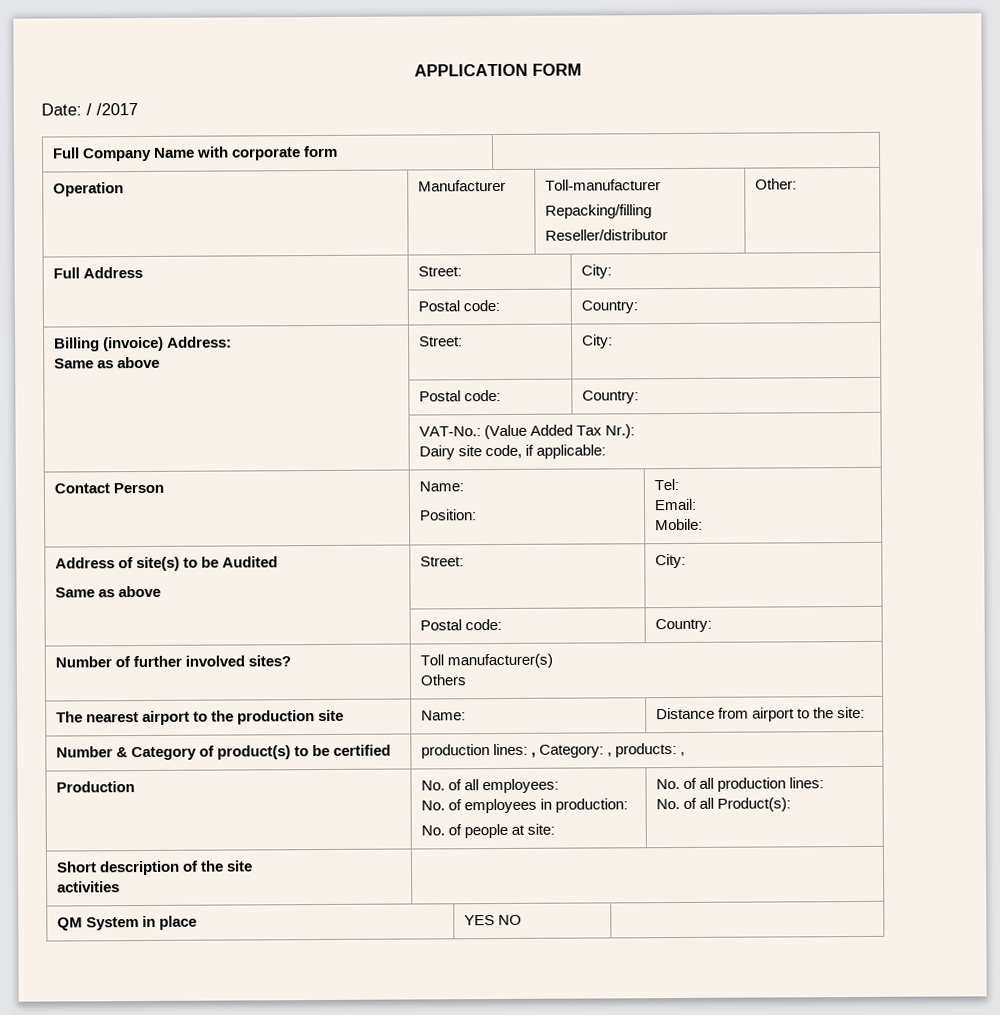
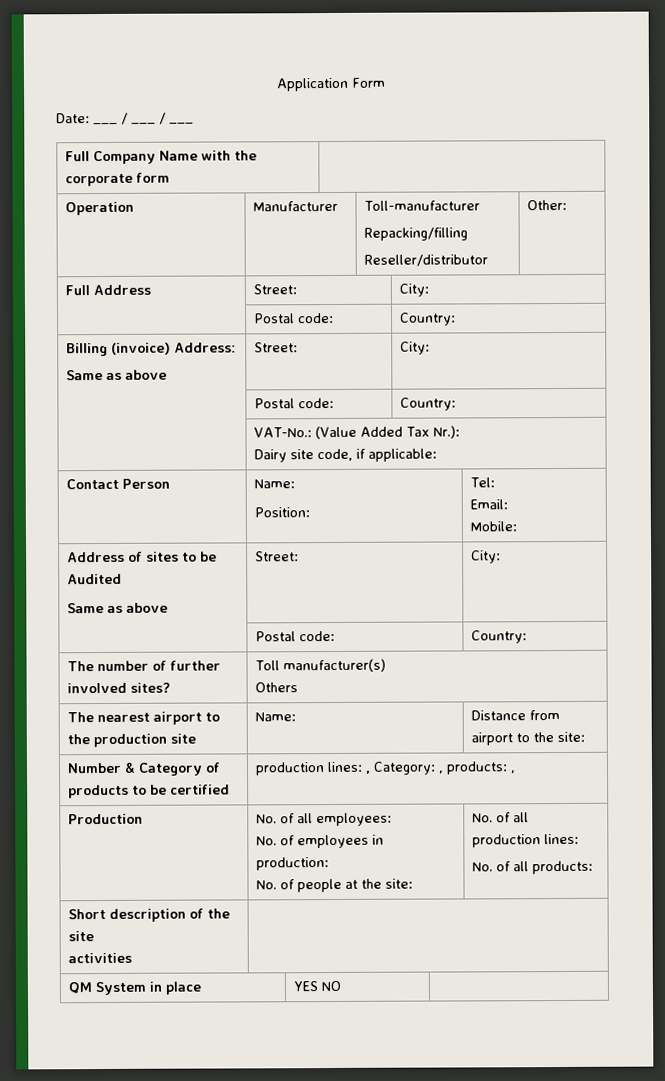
[413,63,582,77] APPLICATION FORM -> [275,77,386,92] Application Form
[86,103,138,116] / /2017 -> [93,112,194,126] ___ / ___ / ___
(230, 152) none -> [233,150,257,161] the
[136,556,181,572] site(s) -> [145,551,179,562] sites
[54,656,112,668] Number -> [66,660,149,672] The number
[217,745,292,760] product(s) -> [67,784,129,799] products
(526, 829) none -> [360,878,382,889] the
[717,797,792,812] Product(s): -> [531,860,593,875] products:

